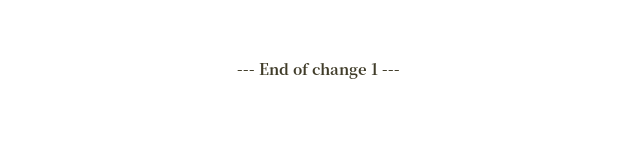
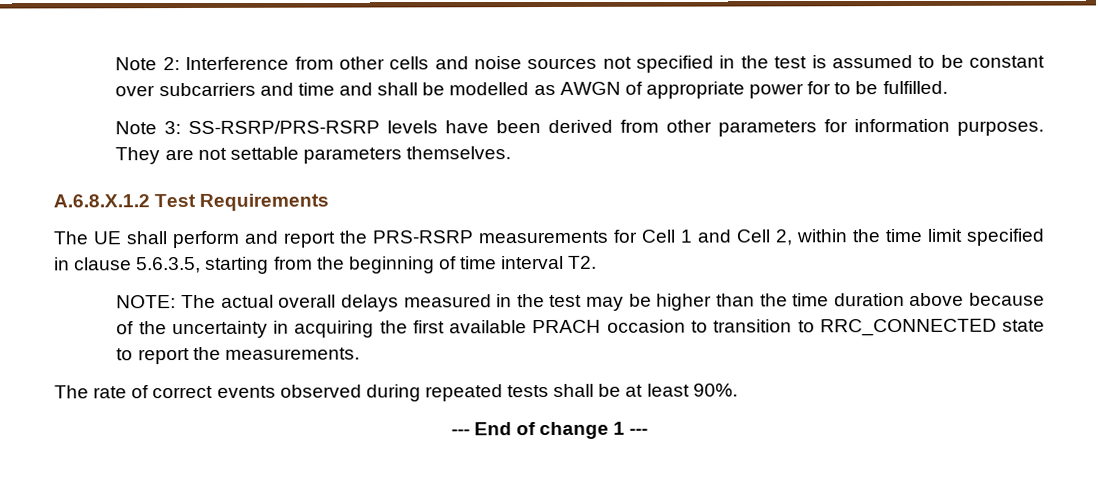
(236, 72) none -> [115,54,1046,73] [115,80,948,99] [115,118,1044,137] [115,146,512,165] [53,193,330,211] [53,228,1045,249] [54,255,598,274] [116,292,1046,312] [116,318,1045,339] [116,346,360,365] [54,383,738,402] Note 2: Interference from other cells and noise sources not specified in the test is assumed to be constant over subcarriers and time and shall be modelled as AWGN of appropriate power for to be fulfilled. // Note 3: SS-RSRP/PRS-RSRP levels have been derived from other parameters for information purposes. They are not settable parameters themselves. // A.6.8.X.1.2 Test Requirements // The UE shall perform and report the PRS-RSRP measurements for Cell 1 and Cell 2, within the time limit specified in clause 5.6.3.5, starting from the beginning of time interval T2. // NOTE: The actual overall delays measured in the test may be higher than the time duration above because of the uncertainty in acquiring the first available PRACH occasion to transition to RRC_CONNECTED state to report the measurements. // The rate of correct events observed during repeated tests shall be at least 90%. //

